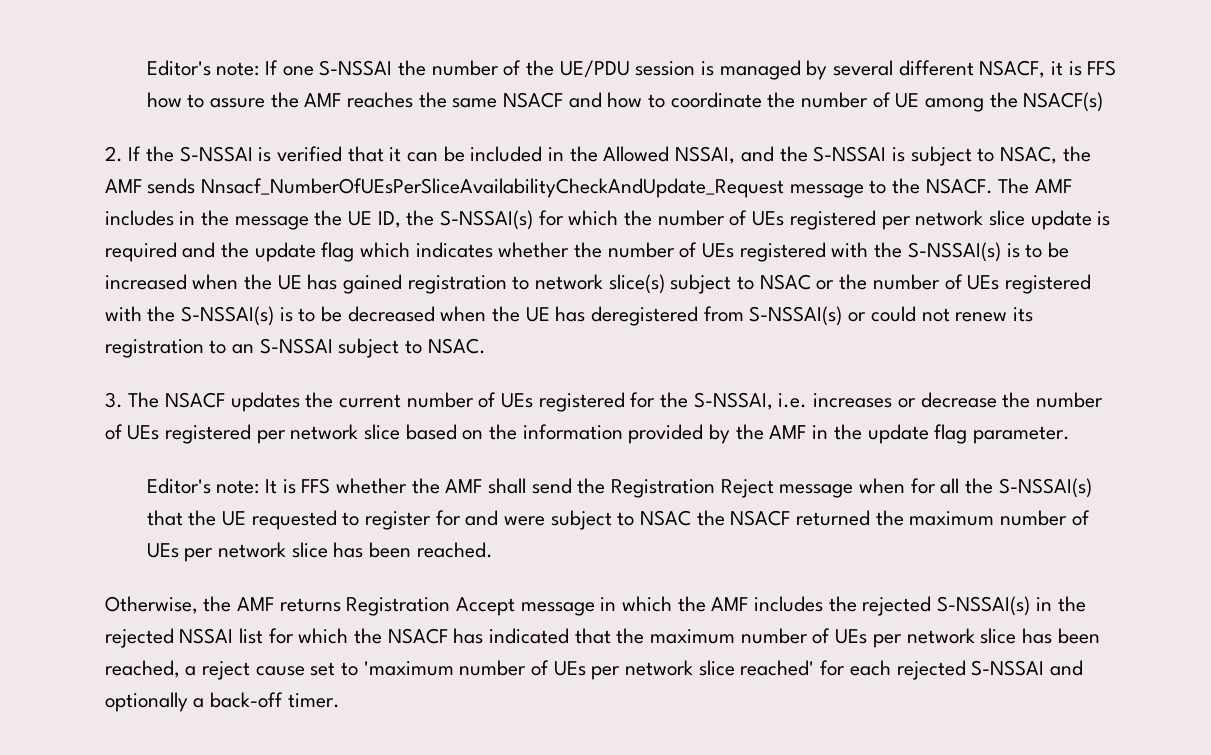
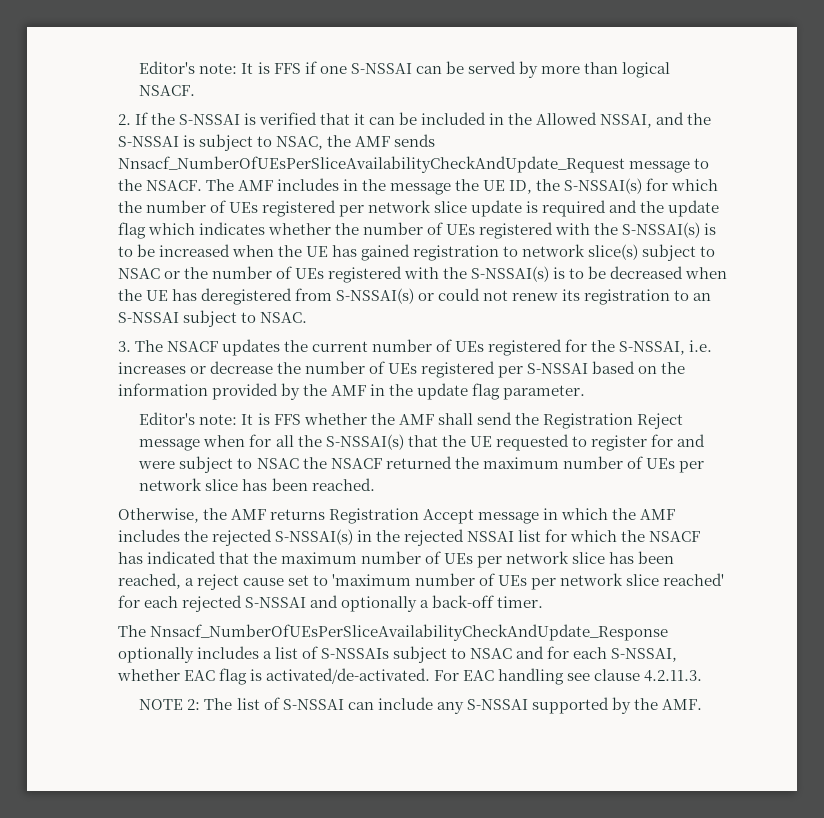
[146,60,1117,80] [146,92,1104,112] Editor's note: If one S-NSSAI the number of the UE/PDU session is managed by several different NSACF, it is FFS how to assure the AMF reaches the same NSACF and how to coordinate the number of UE among the NSACF(s) -> [139,61,671,78] [139,85,196,96] Editor's note: It is FFS if one S-NSSAI can be served by more than logical NSACF.
[290,424,401,440] network slice -> [527,363,589,374] S-NSSAI
(340, 700) none -> [117,624,668,641] [117,646,678,663] [116,668,703,685] [139,697,702,714] // The Nnsacf_NumberOfUEsPerSliceAvailabilityCheckAndUpdate_Response optionally includes a list of S-NSSAIs subject to NSAC and for each S-NSSAI, whether EAC flag is activated/de-activated. For EAC handling see clause 4.2.11.3. // NOTE 2: The list of S-NSSAI can include any S-NSSAI supported by the AMF.

